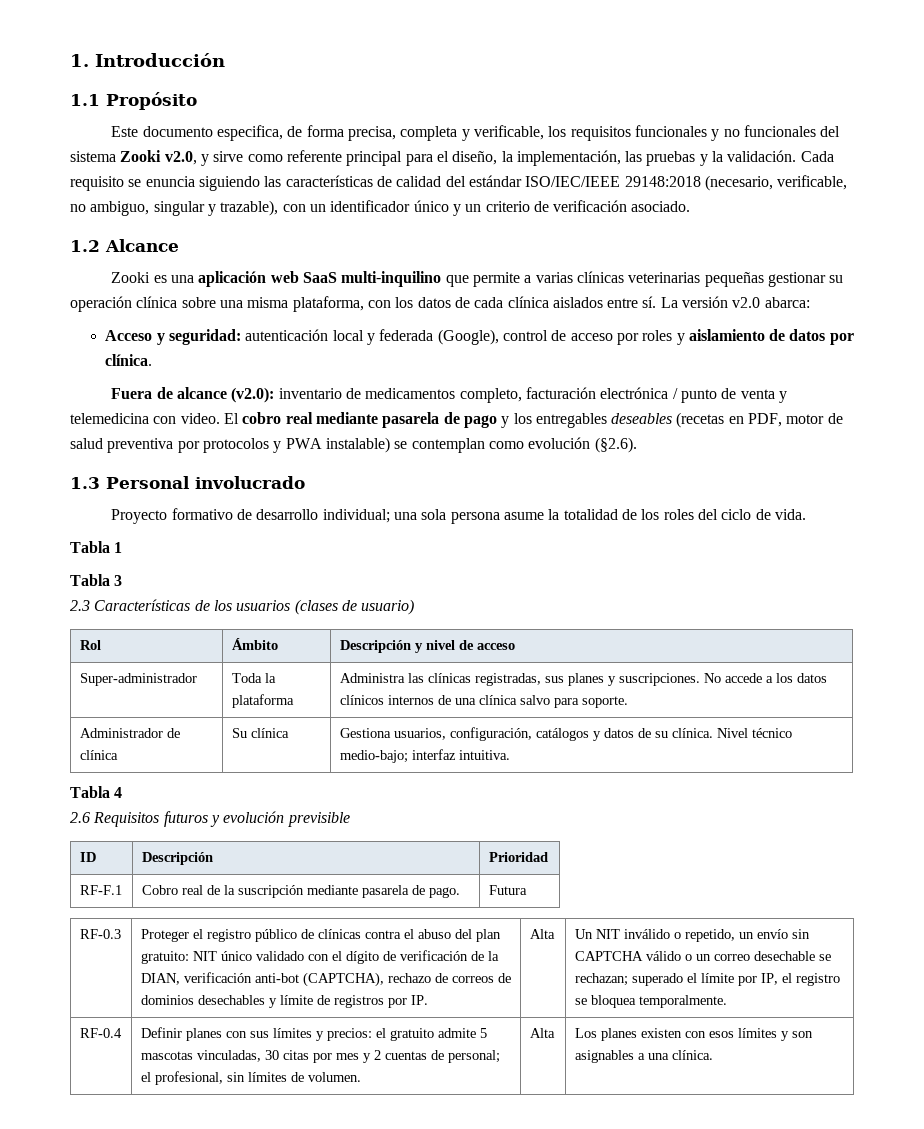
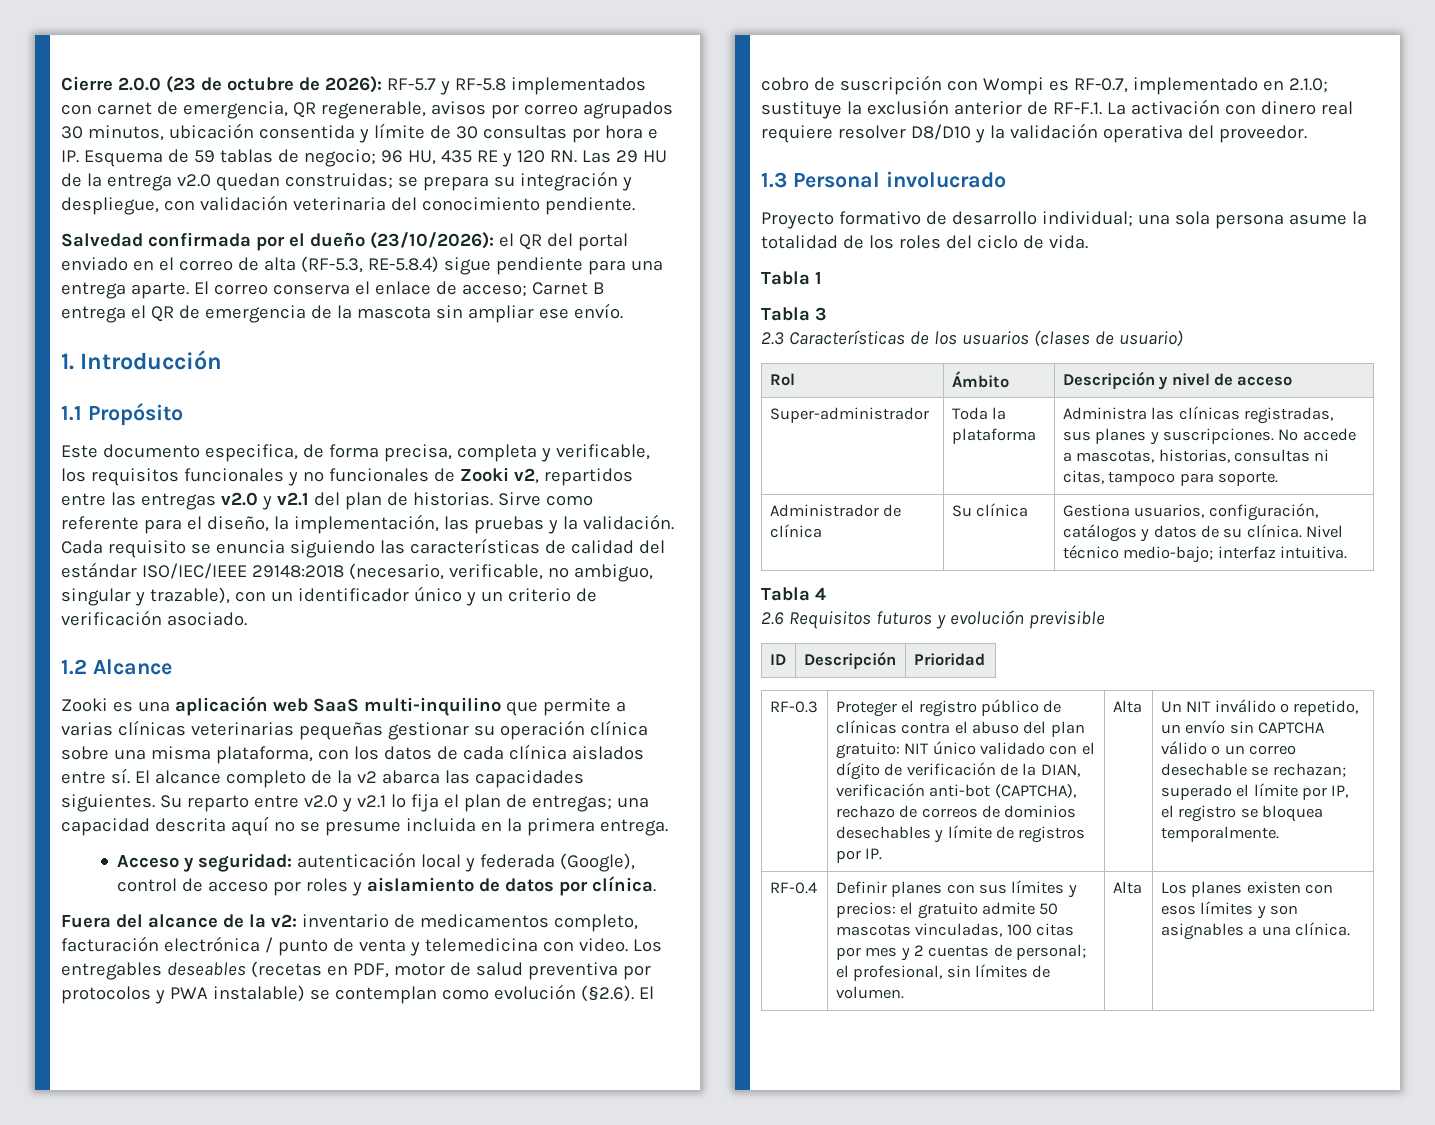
(70, 60) none -> [61,76,646,95] [61,101,673,119] [61,123,658,143] [61,149,667,167] [61,171,632,191] [61,195,635,215] [61,232,628,251] [61,256,663,275] [61,281,605,299] [61,303,623,323] Cierre 2.0.0 (23 de octubre de 2026): RF-5.7 y RF-5.8 implementados con carnet de emergencia, QR regenerable, avisos por correo agrupados 30 minutos, ubicación consentida y límite de 30 consultas por hora e IP. Esquema de 59 tablas de negocio; 96 HU, 435 RE y 120 RN. Las 29 HU de la entrega v2.0 quedan construidas; se prepara su integración y despliegue, con validación veterinaria del conocimiento pendiente. // Salvedad confirmada por el dueño (23/10/2026): el QR del portal enviado en el correo de alta (RF-5.3, RE-5.8.4) sigue pendiente para una entrega aparte. El correo conserva el enlace de acceso; Carnet B entrega el QR de emergencia de la mascota sin ampliar ese envío. //
[820,126,841,137] [70,150,244,166] del sistema Zooki v2.0, y sirve -> [433,467,633,486] [61,492,541,510] de Zooki v2, repartidos entre las entregas v2.0 y v2.1 del plan de historias. Sirve
[346,151,403,166] principal -> (139, 523) none
[660,296,810,308] La versión v2.0 abarca: -> [134,770,584,788] [61,794,649,812] [61,816,668,836] El alcance completo de la v2 abarca las capacidades siguientes. Su reparto entre v2.0 y v2.1 lo fija el plan de entregas; una capacidad descrita aquí no se presume incluida en la primera entrega.
[156,387,275,403] de alcance (v2.0): -> [115,914,297,928] del alcance de la v2:
[223,412,532,428] El cobro real mediante pasarela de pago y los -> [632,939,662,952] Los
(637, 445) none -> [638,986,654,999] [761,75,1328,95] [761,99,1353,119] [761,123,1307,143] El cobro de suscripción con Wompi es RF-0.7, implementado en 2.1.0; sustituye la exclusión anterior de RF-F.1. La activación con dinero real requiere resolver D8/D10 y la validación operativa del proveedor.
[775,673,827,683] [339,695,550,705] los datos clínicos internos de una clínica salvo -> [1076,449,1330,463] [1062,470,1176,486] mascotas, historias, consultas ni citas, tampoco
[79,885,122,895] [141,885,460,898] [488,885,527,895] // RF-F.1 | Cobro real de la suscripción mediante pasarela de pago. | Futura -> (985, 659) none
[479,1028,487,1038] 5 -> [1039,903,1059,915] 50
[264,1050,279,1060] 30 -> [1006,924,1032,936] 100

